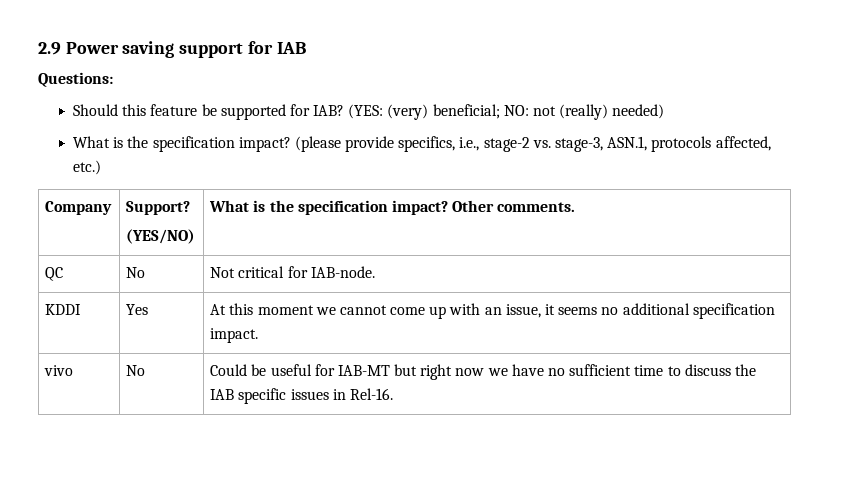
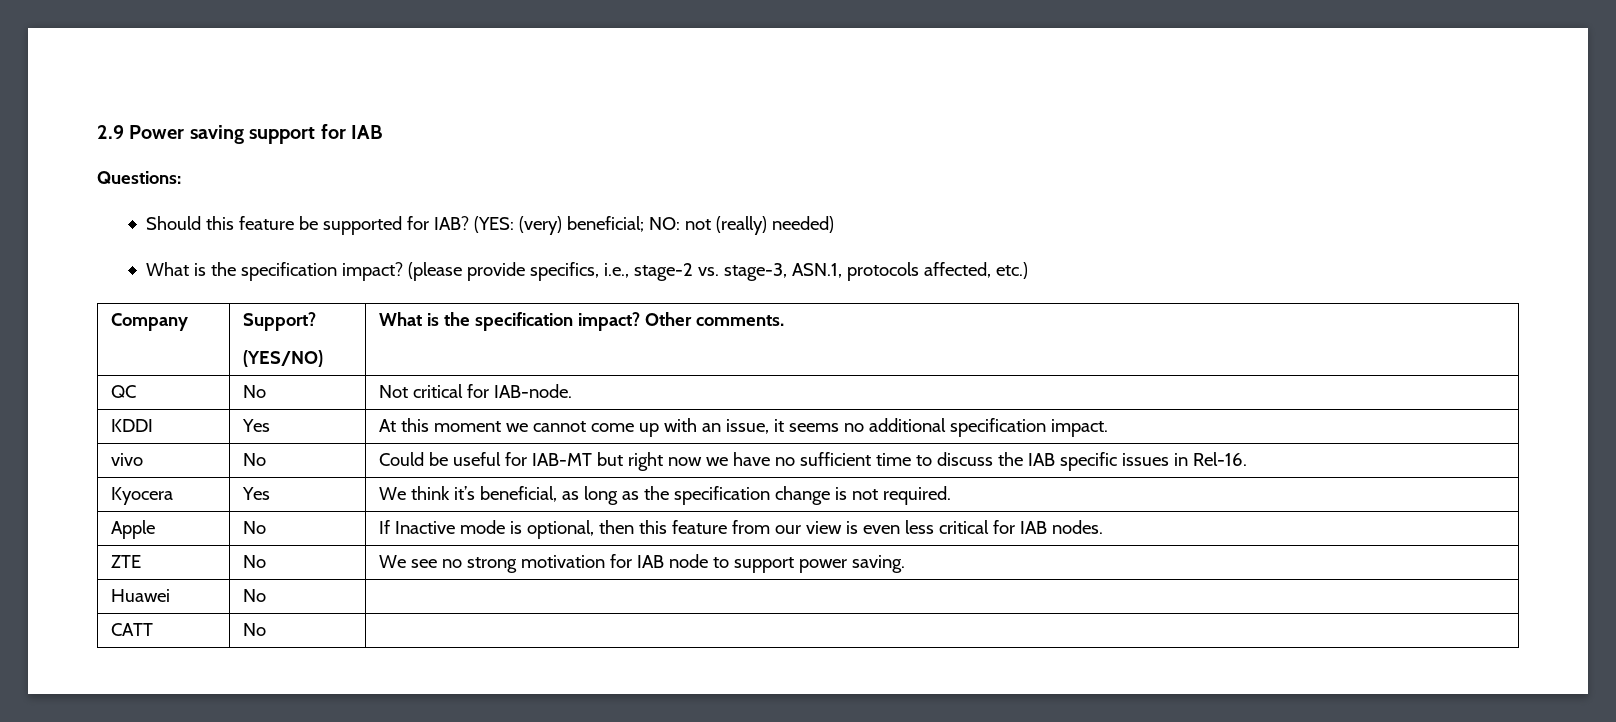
(393, 394) none -> [111,487,174,505] [242,487,271,500] [379,486,952,505] [111,520,156,539] [243,521,267,534] [379,520,1104,539] [111,555,142,568] [243,555,267,568] [379,554,906,573] [111,589,171,602] [243,589,267,602] [111,623,154,636] [243,623,267,636] // Kyocera | Yes | We think it’s beneficial, as long as the specification change is not required. // Apple | No | If Inactive mode is optional, then this feature from our view is even less critical for IAB nodes. // ZTE | No | We see no strong motivation for IAB node to support power saving. // Huawei | No | // CATT | No |

